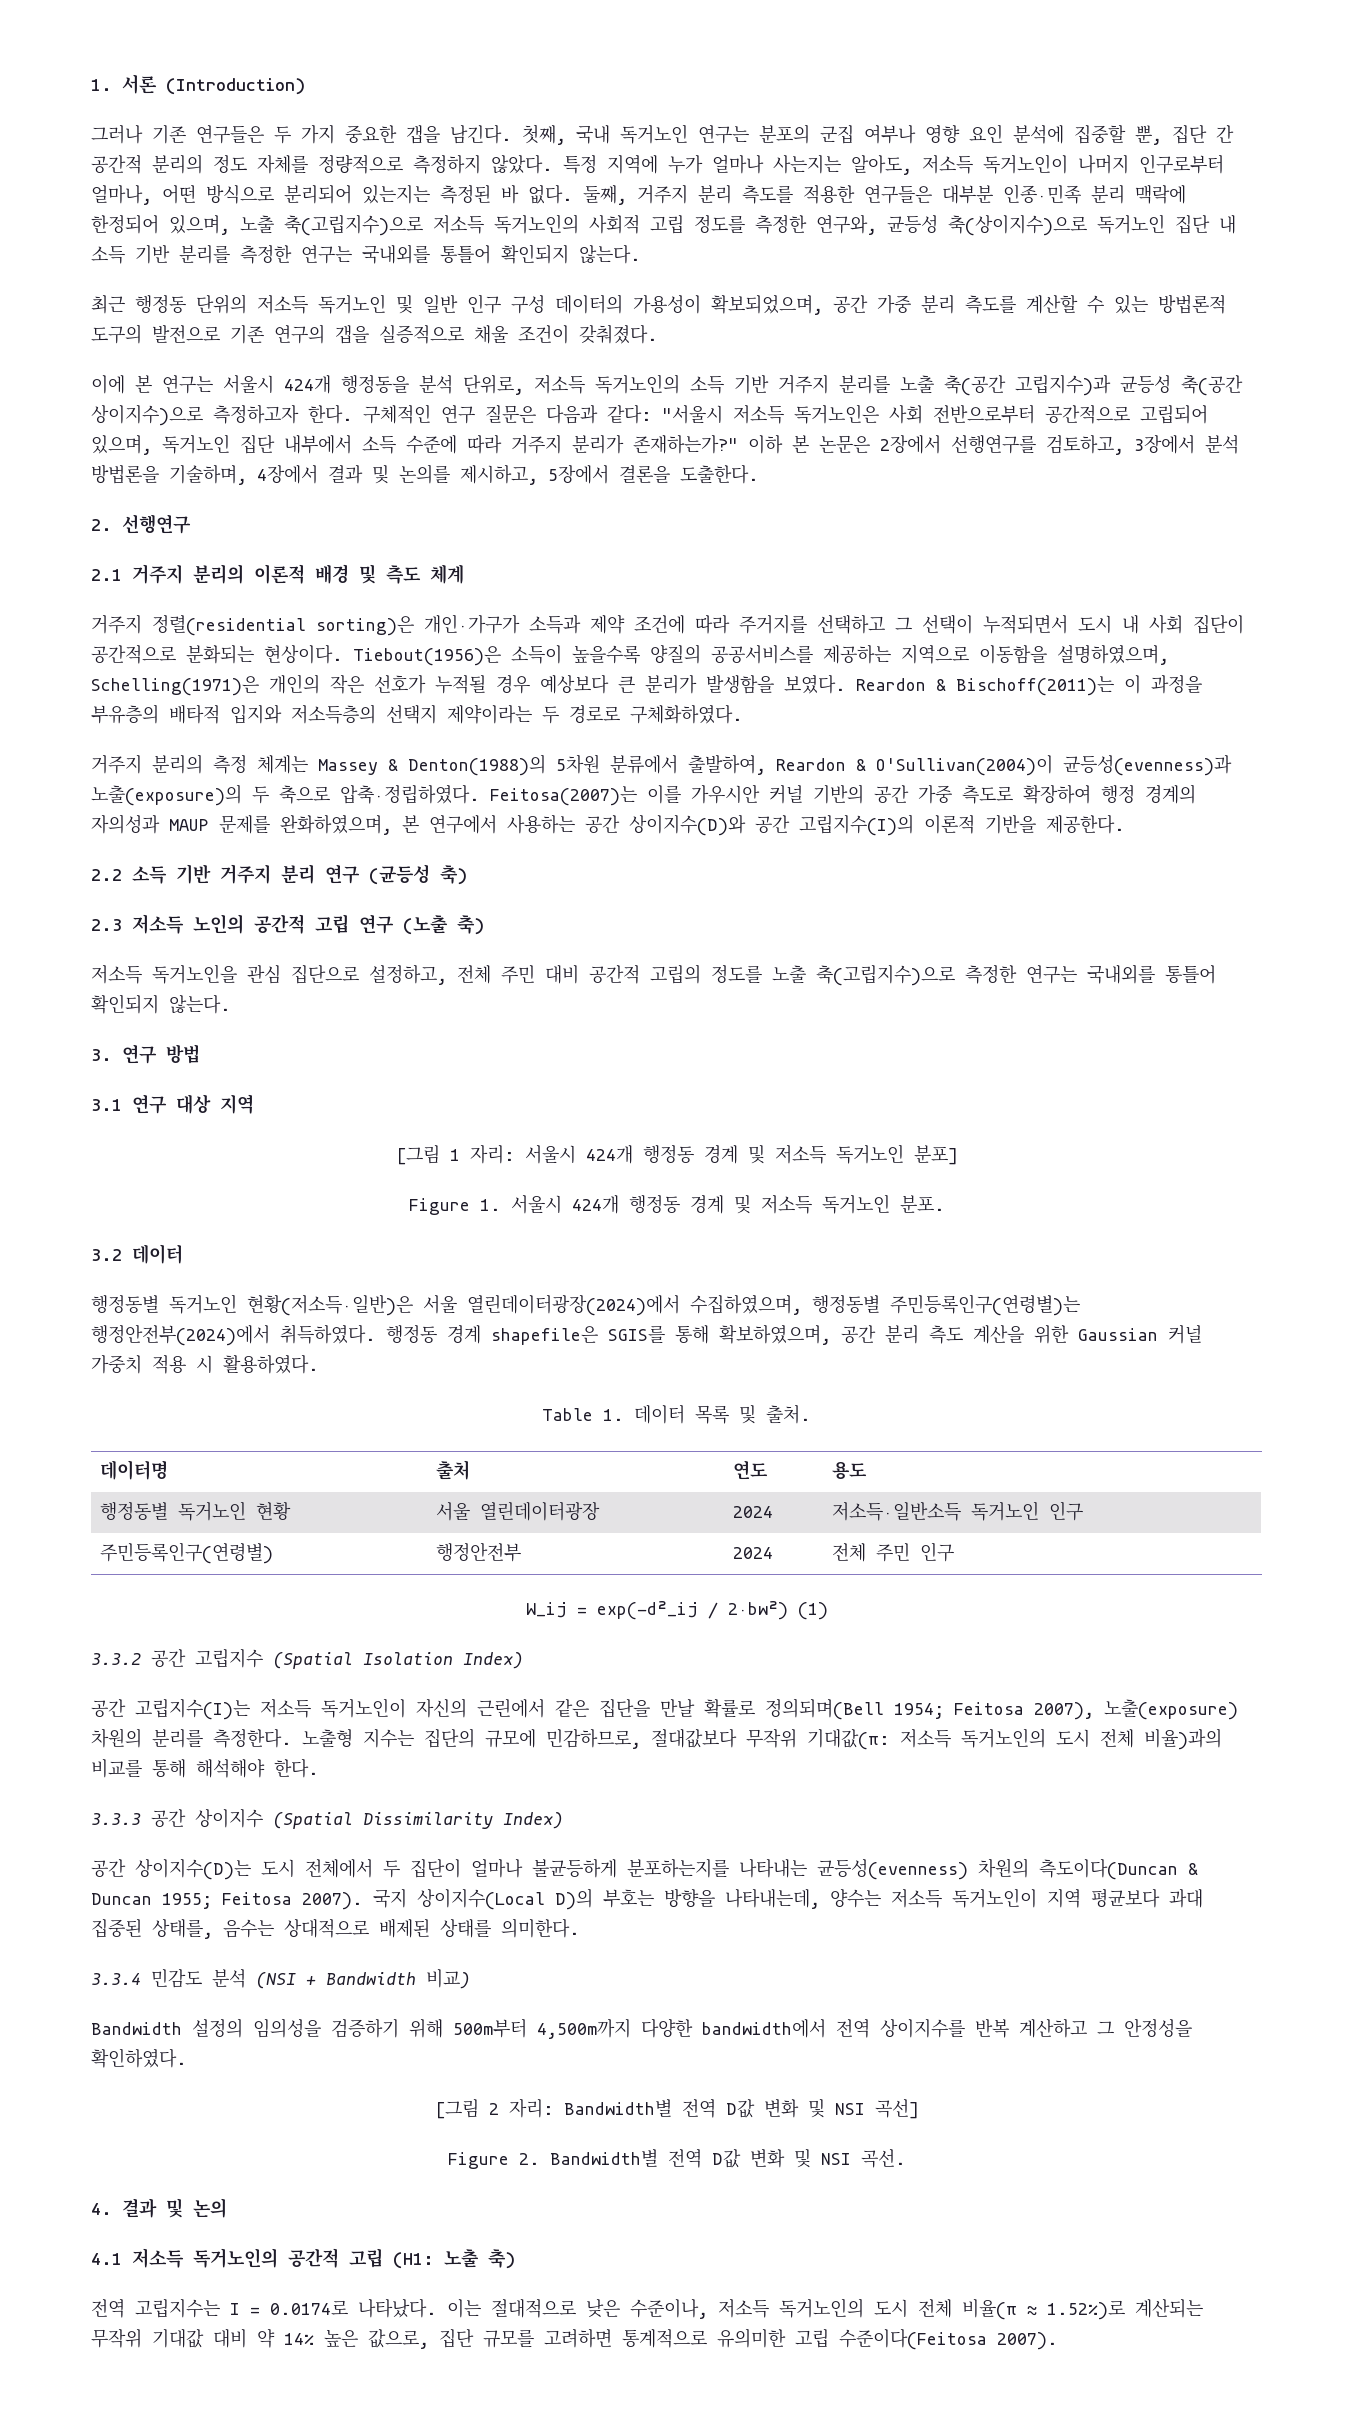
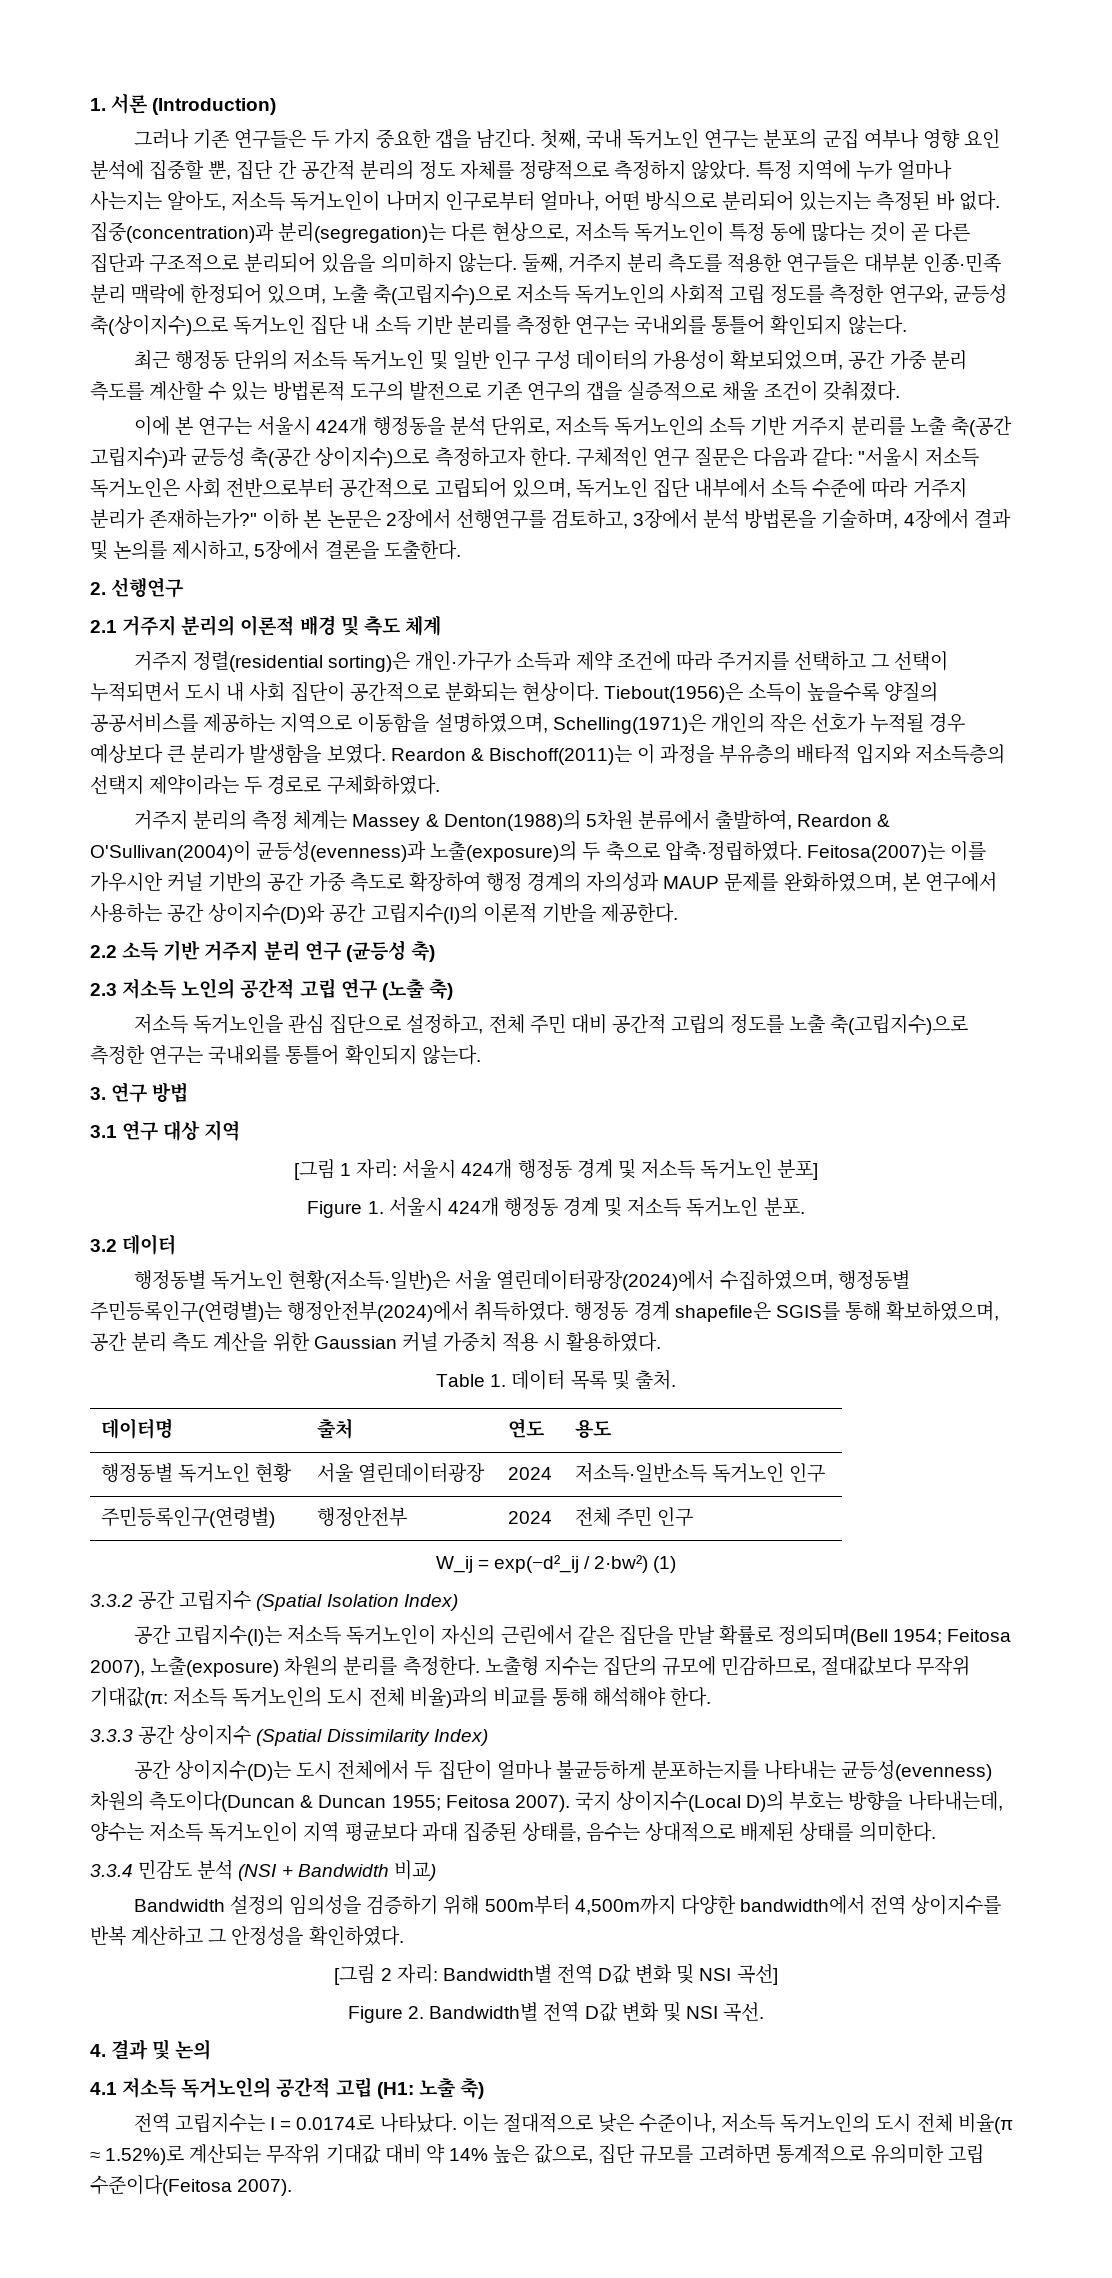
(573, 194) none -> [90,222,971,243] [90,253,517,273] 집중(concentration)과 분리(segregation)는 다른 현상으로, 저소득 독거노인이 특정 동에 많다는 것이 곧 다른 집단과 구조적으로 분리되어 있음을 의미하지 않는다.

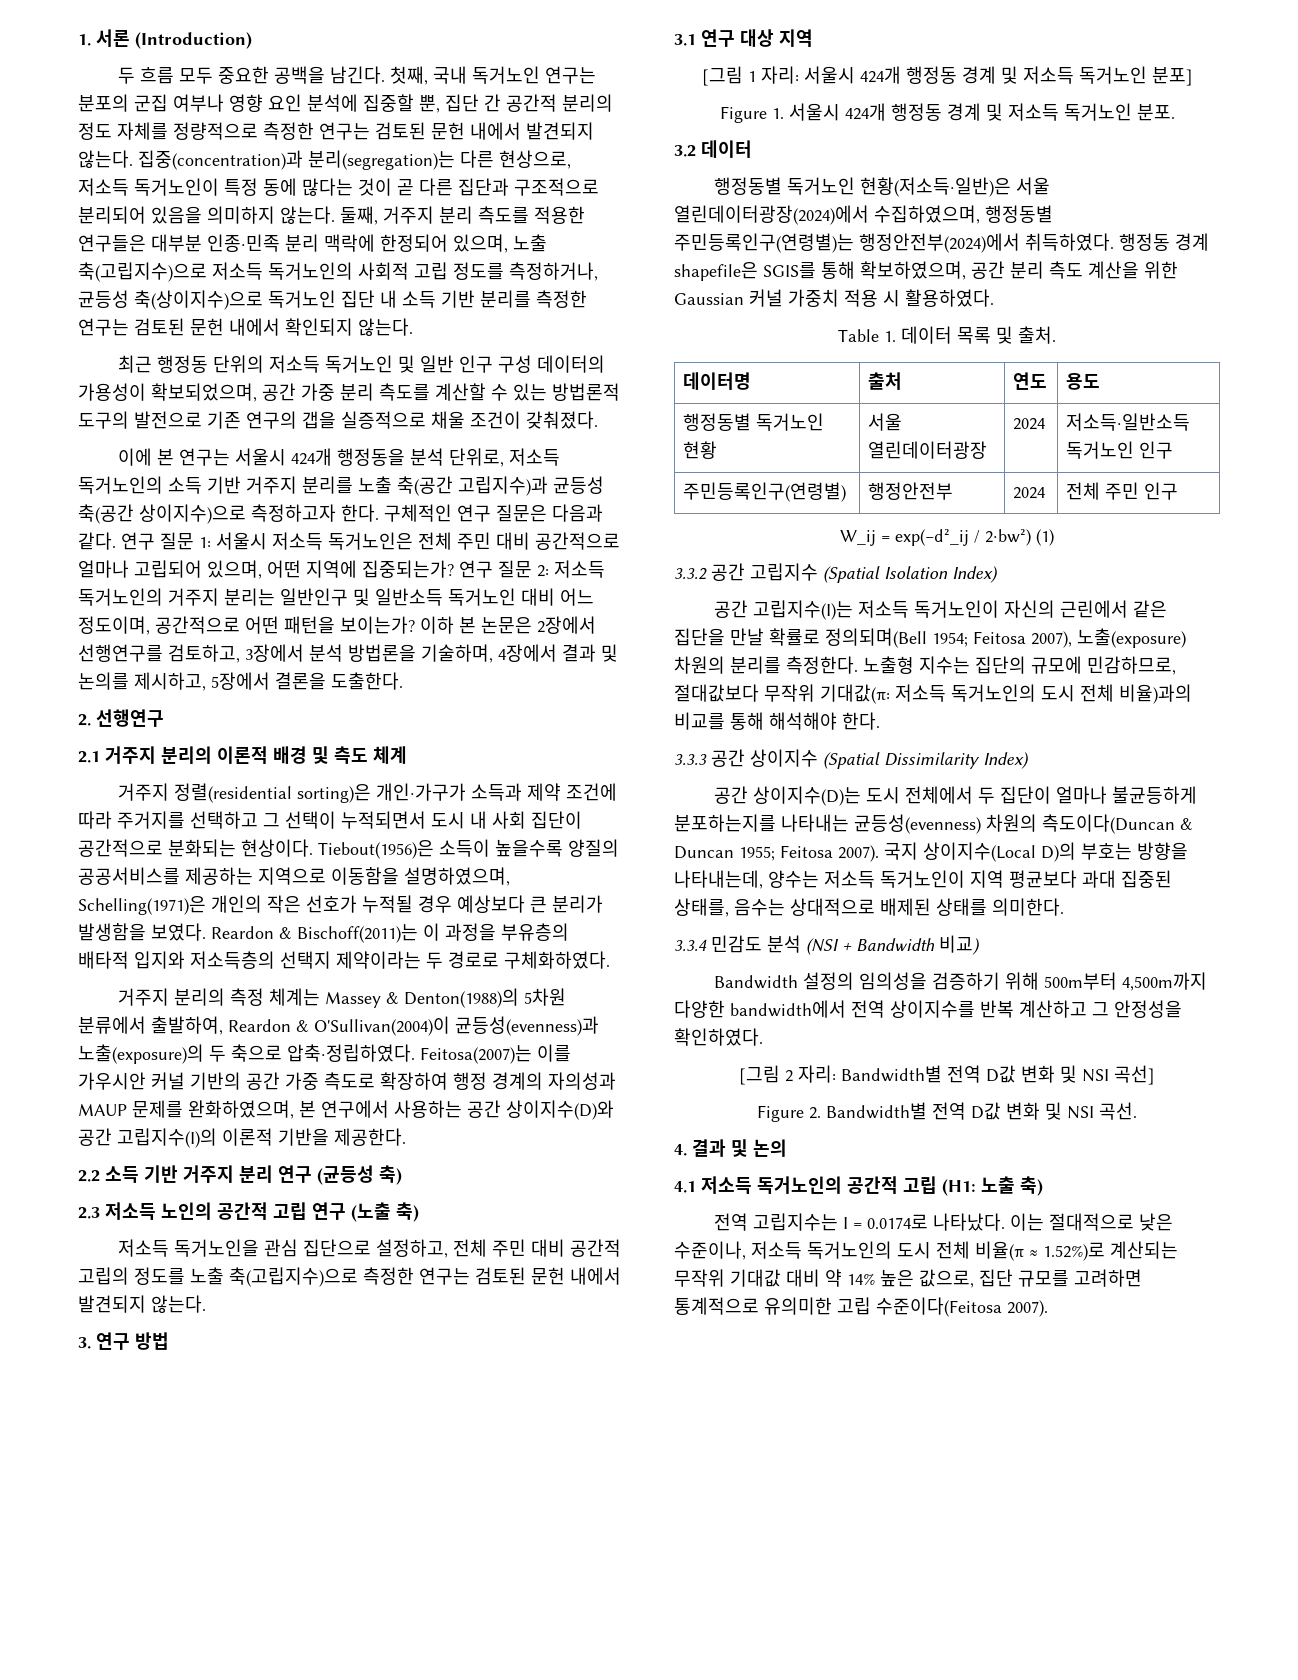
[133,129,471,149] 그러나 기존 연구들은 두 가지 중요한 갭을 -> [118,66,326,84] 두 흐름 모두 중요한 공백을
[614,160,952,180] [90,191,1000,211] 측정하지 않았다. 특정 지역에 누가 얼마나 사는지는 알아도, 저소득 독거노인이 나머지 인구로부터 얼마나, 어떤 방식으로 분리되어 있는지는 측정된 바 없다. -> [263,122,594,140] [78,150,133,168] 측정한 연구는 검토된 문헌 내에서 발견되지 않는다.
[829,284,948,304] 측정한 연구와, -> [509,262,598,281] 측정하거나,
[634,315,766,335] 국내외를 통틀어 -> [134,318,280,336] 검토된 문헌 내에서
[812,447,979,467] [90,478,967,498] [90,509,258,529] 같다: "서울시 저소득 독거노인은 사회 전반으로부터 공간적으로 고립되어 있으며, 독거노인 집단 내부에서 소득 수준에 따라 거주지 분리가 존재하는가?" -> [78,532,620,550] [78,560,605,579] [78,588,594,606] [78,616,415,635] 같다. 연구 질문 1: 서울시 저소득 독거노인은 전체 주민 대비 공간적으로 얼마나 고립되어 있으며, 어떤 지역에 집중되는가? 연구 질문 2: 저소득 독거노인의 거주지 분리는 일반인구 및 일반소득 독거노인 대비 어느 정도이며, 공간적으로 어떤 패턴을 보이는가?
[208,1045,417,1065] 국내외를 통틀어 확인되지 -> [475,1267,621,1285] [78,1295,146,1313] 검토된 문헌 내에서 발견되지

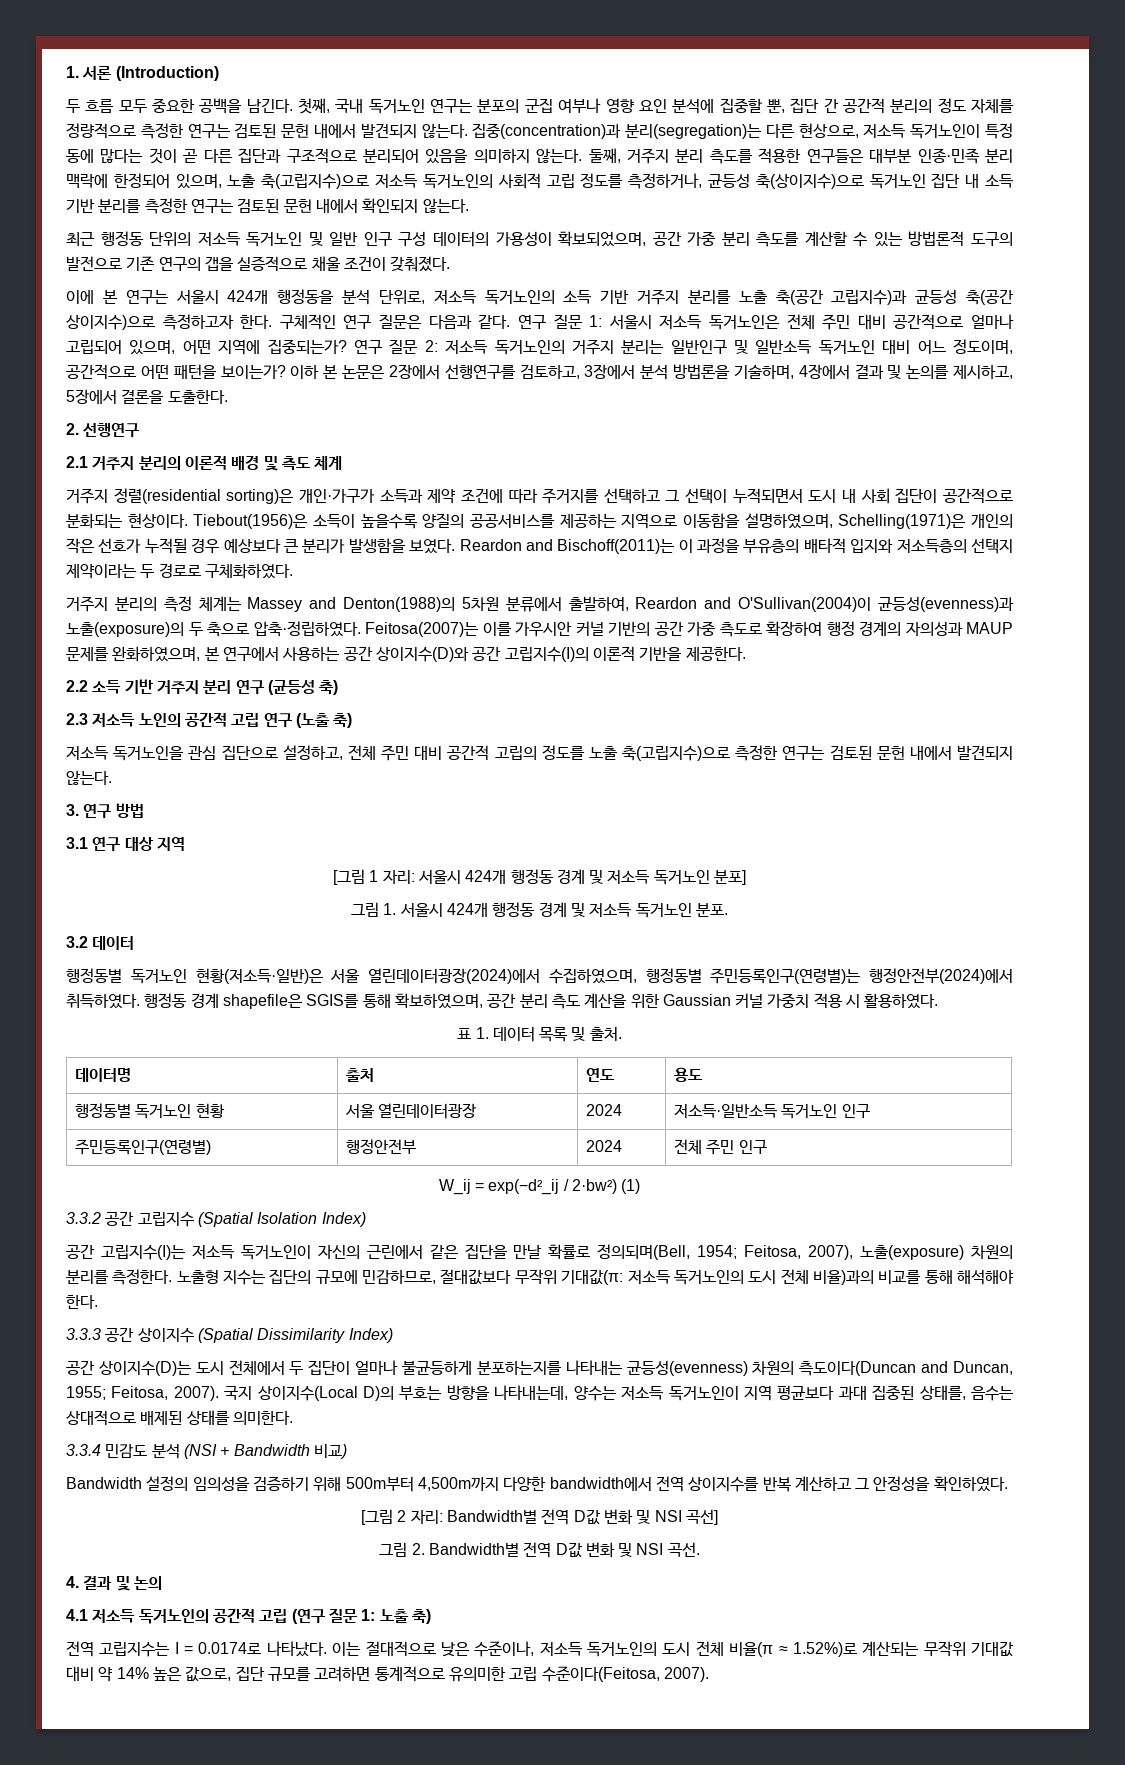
[279,927,292,939] & -> [525,539,553,551] and
[386,992,400,1004] & -> [309,597,337,609] and
[296,1020,309,1032] & -> [704,597,732,609] and
[719,106,767,123] Figure -> [351,902,380,917] 그림
[838,329,879,342] Table -> [457,1028,472,1039] 표
[825,628,1026,648] 정의되며(Bell 1954; Feitosa -> [597,1244,802,1260] 정의되며(Bell, 1954; Feitosa,
[1180,818,1193,830] [674,845,833,861] & Duncan 1955; Feitosa -> [921,1361,1014,1375] [66,1386,169,1400] and Duncan, 1955; Feitosa,
[757,1105,804,1122] Figure -> [379,1542,408,1557] 그림
[942,1179,976,1196] (H1: -> [291,1608,376,1624] (연구 질문 1:
[876,1297,1002,1317] 수준이다(Feitosa -> [541,1666,660,1682] 수준이다(Feitosa,

